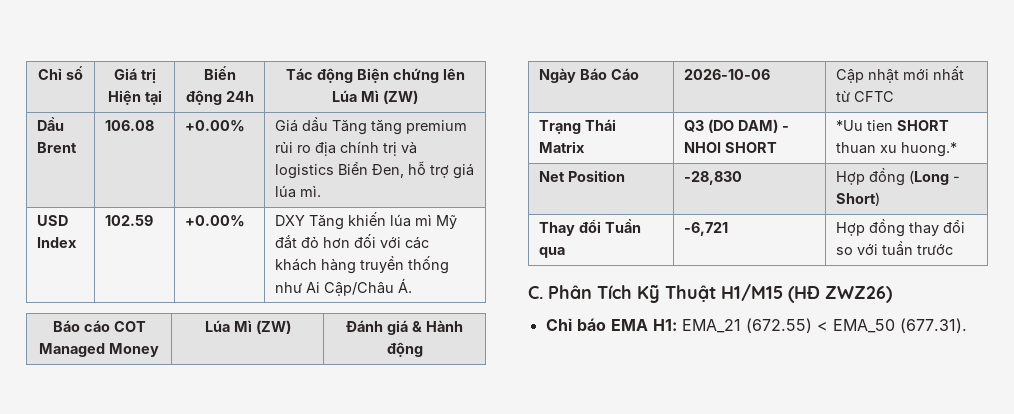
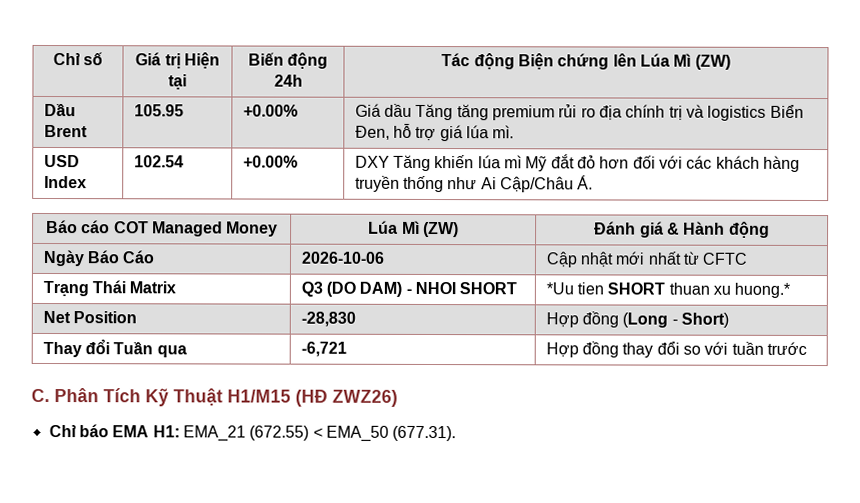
[105,120,155,131] 106.08 -> [133,104,184,117] 105.95
[105,215,154,226] 102.59 -> [133,155,184,168] 102.54

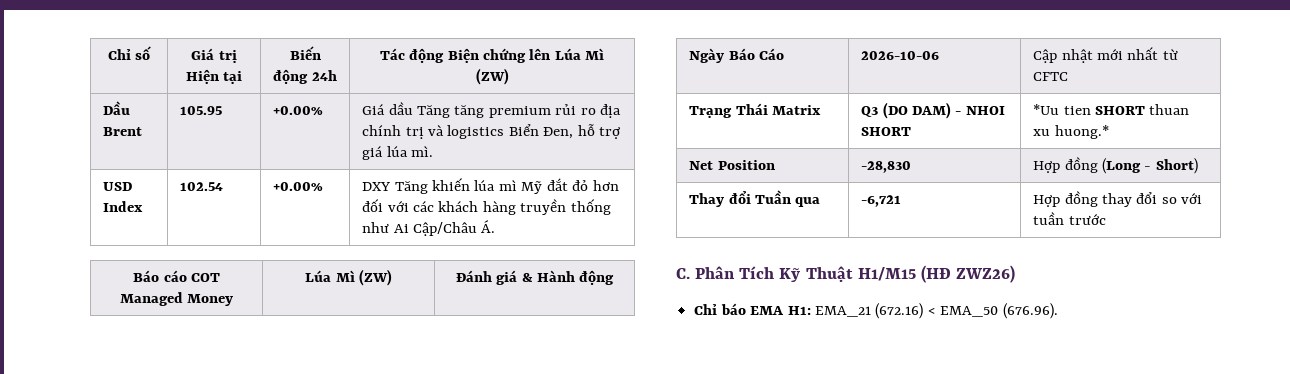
[249,425,310,441] (672.55) -> [875,303,924,319] (672.16)
[392,425,457,442] (677.31). -> [1002,303,1058,319] (676.96).

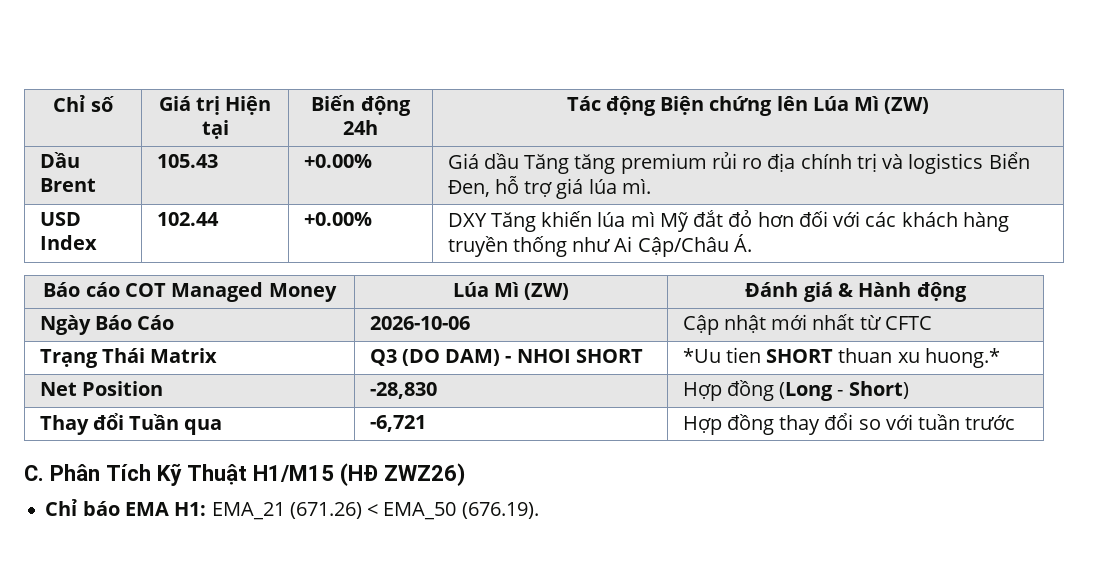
[180,106,223,115] 105.95 -> [156,154,218,168] 105.43
[180,182,224,191] 102.54 -> [156,212,219,226] 102.44
[875,303,924,319] (672.16) -> [289,502,362,519] (671.26)
[1002,303,1058,319] (676.96). -> [461,502,539,519] (676.19).

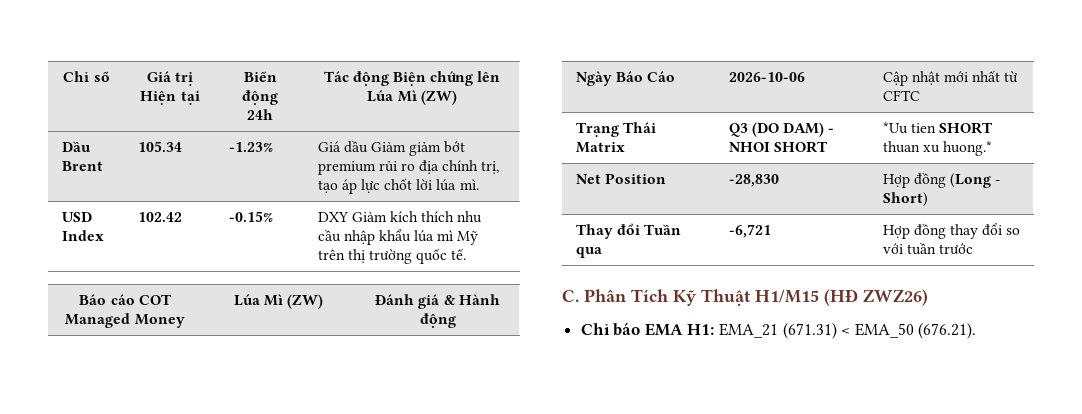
[156,154,218,168] [303,154,372,168] 105.43 | +0.00% -> [137,141,182,152] [228,142,273,152] 105.34 | -1.23%
[524,154,616,174] Tăng tăng -> [370,141,466,156] Giảm giảm bớt
[856,152,1030,174] [447,176,584,199] trị và logistics Biển Đen, hỗ trợ giá -> [481,161,500,174] [317,178,433,194] trị, tạo áp lực chốt lời
[156,212,219,226] [303,212,372,226] 102.44 | +0.00% -> [137,212,182,222] [228,211,273,222] 102.42 | -0.15%
[490,210,1009,232] [447,234,752,257] Tăng khiến lúa mì Mỹ đắt đỏ hơn đối với các khách hàng truyền thống như Ai Cập/Châu Á. -> [351,211,483,223] [317,229,479,245] [317,248,467,264] Giảm kích thích nhu cầu nhập khẩu lúa mì Mỹ trên thị trường quốc tế.
[289,502,362,519] (671.26) -> [782,322,837,339] (671.31)
[461,502,539,519] (676.19). -> [918,322,977,339] (676.21).

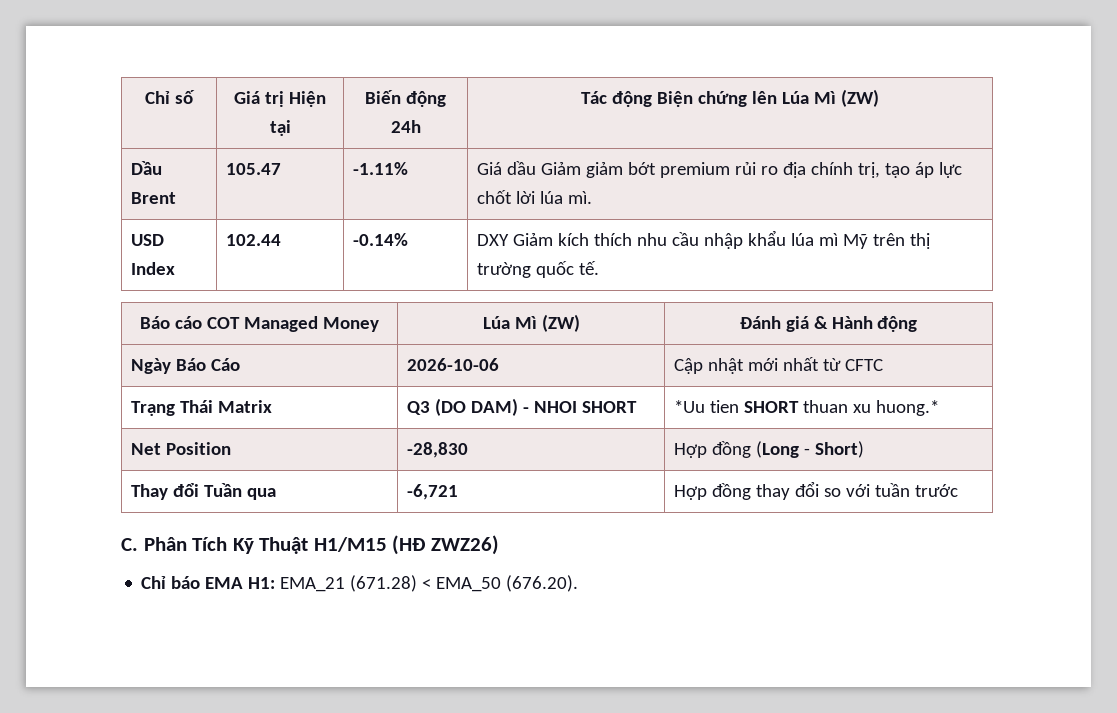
[137,141,182,152] [228,142,273,152] 105.34 | -1.23% -> [225,163,281,175] [352,162,408,175] 105.47 | -1.11%
[137,212,182,222] [228,211,273,222] 102.42 | -0.15% -> [225,234,281,246] [352,233,408,246] 102.44 | -0.14%
[782,322,837,339] (671.31) -> [350,575,418,592] (671.28)
[918,322,977,339] (676.21). -> [506,575,579,592] (676.20).

